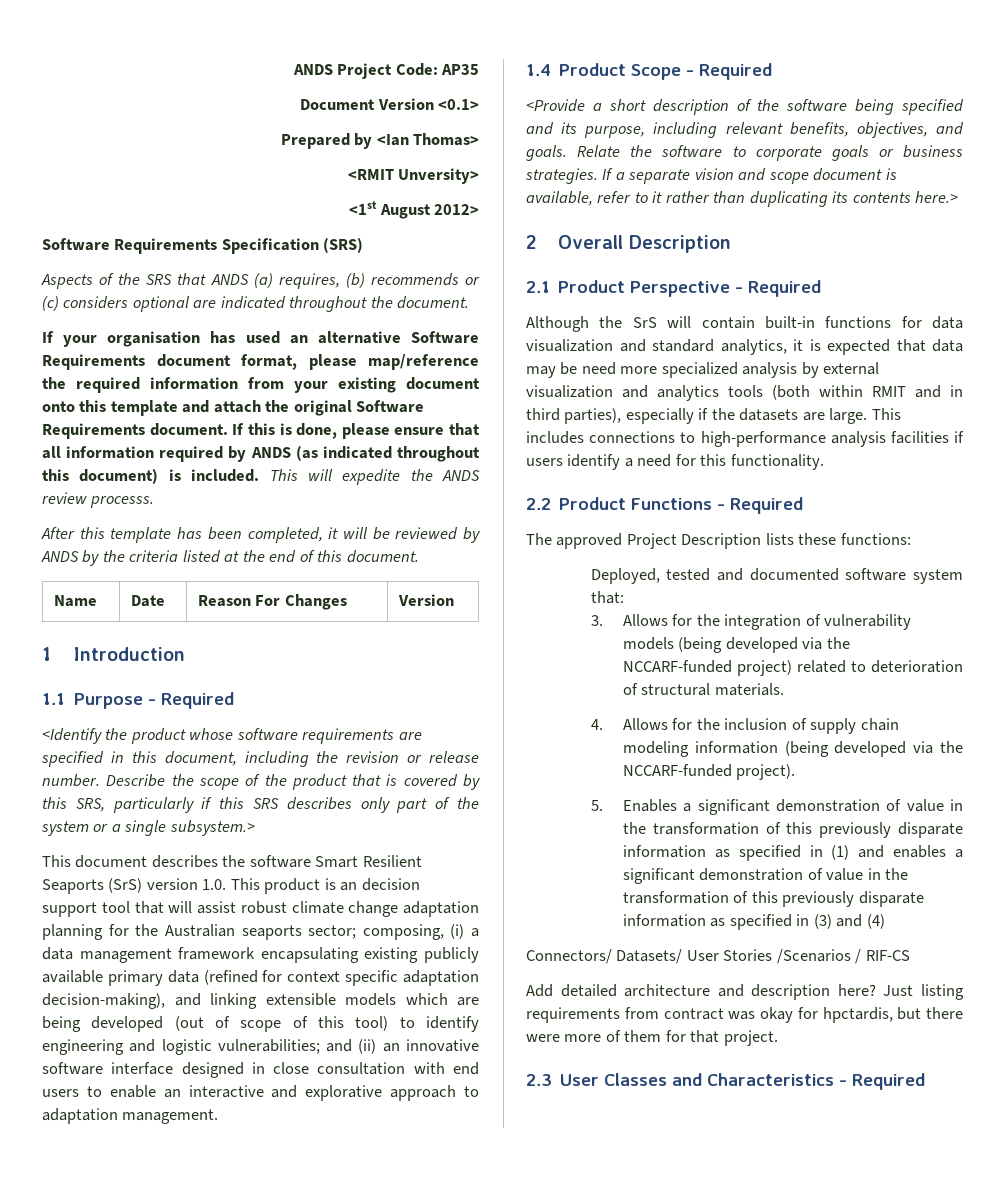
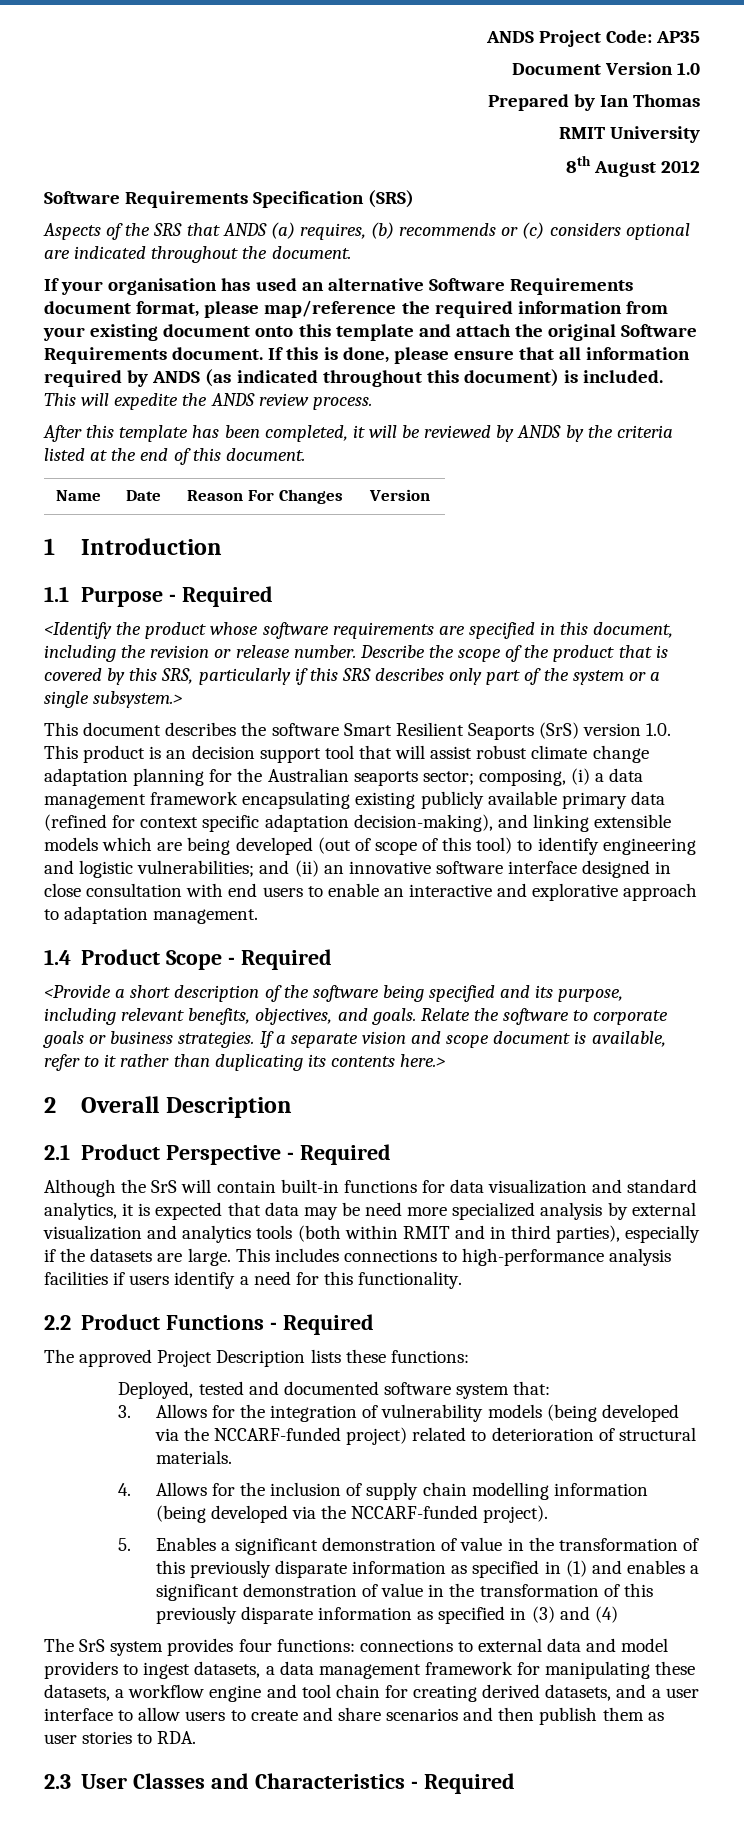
[438,99,479,110] <0.1> -> [677,62,700,75] 1.0
[376,133,479,146] [347,168,479,184] [349,201,479,219] <Ian Thomas> // <RMIT Unversity> // <1st August 2012> -> [599,94,700,107] [558,126,700,143] [565,155,700,177] Ian Thomas // RMIT University // 8th August 2012
[90,496,155,508] processs. -> [312,397,372,410] process.
[622,741,689,757] modeling -> [471,1482,549,1500] modelling
[526,949,910,964] [526,984,964,1000] [526,1007,963,1023] [526,1030,778,1046] Connectors/ Datasets/ User Stories /Scenarios / RIF-CS // Add detailed architecture and description here? Just listing requirements from contract was okay for hpctardis, but there were more of them for that project. -> [44,1638,669,1656] [44,1661,696,1679] [44,1684,699,1702] [44,1707,664,1725] [44,1731,197,1744] The SrS system provides four functions: connections to external data and model providers to ingest datasets, a data management framework for manipulating these datasets, a workflow engine and tool chain for creating derived datasets, and a user interface to allow users to create and share scenarios and then publish them as user stories to RDA.

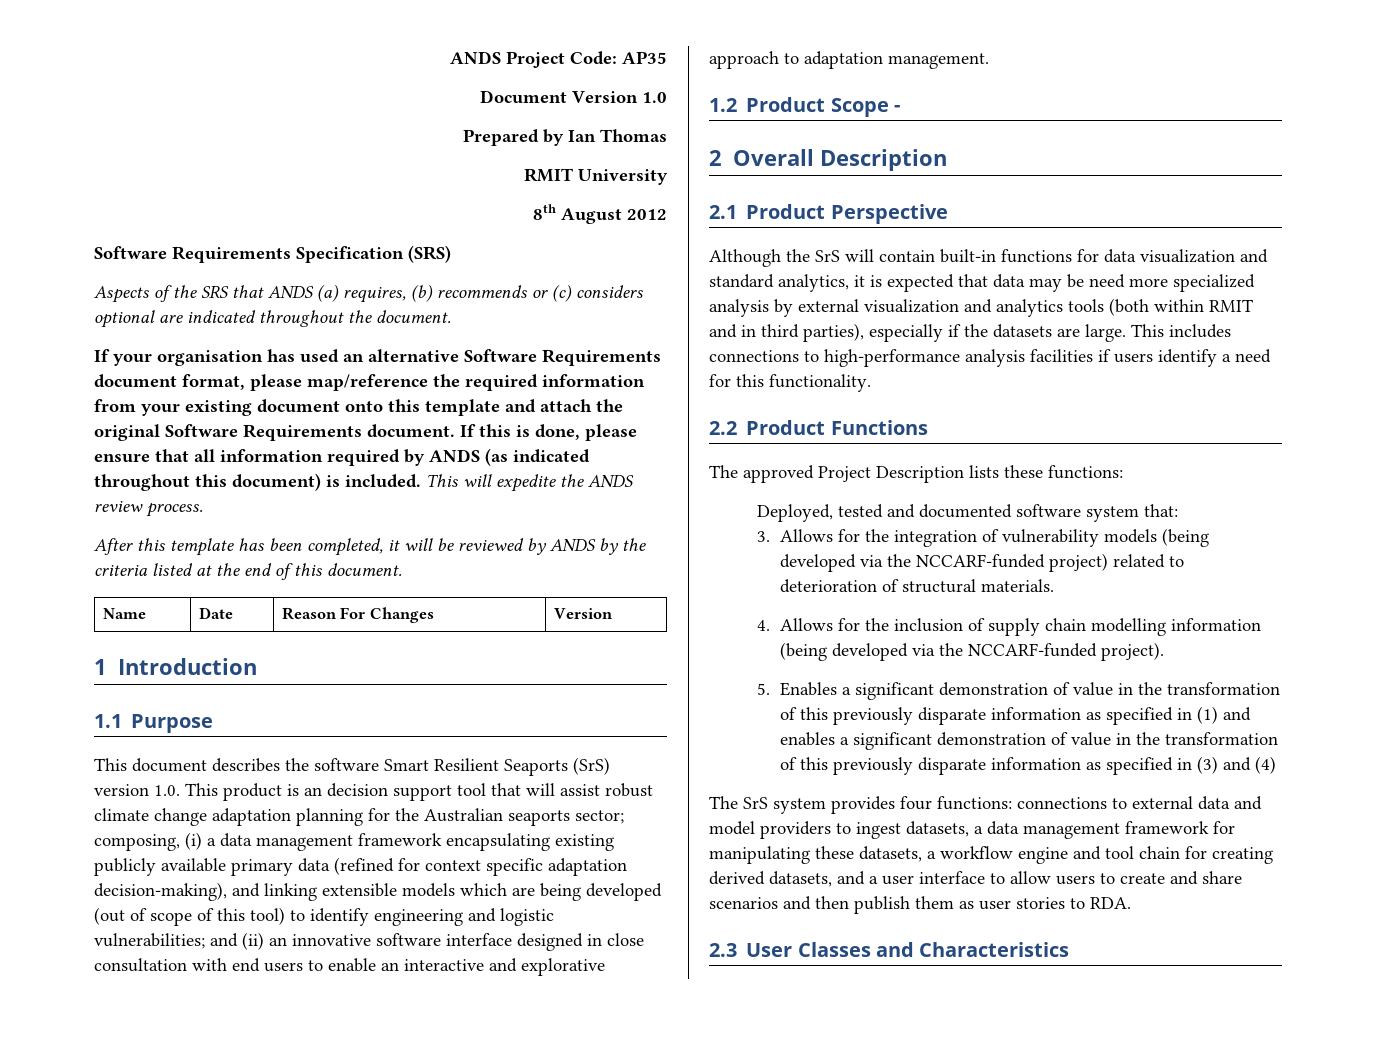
[169,586,274,607] [44,622,674,639] [44,645,668,662] [44,668,660,685] [44,691,183,708] - Required // <Identify the product whose software requirements are specified in this document, including the revision or release number. Describe the scope of the product that is covered by this SRS, particularly if this SRS describes only part of the system or a single subsystem.> -> (214, 723) none
[44,949,71,965] 1.4 -> [709,98,737,112] 1.2
[241,949,333,970] [44,985,624,1002] [44,1008,669,1025] [43,1031,666,1048] [44,1054,446,1071] Required // <Provide a short description of the software being specified and its purpose, including relevant benefits, objectives, and goals. Relate the software to corporate goals or business strategies. If a separate vision and scope document is available, refer to it rather than duplicating its contents here.> -> (901, 108) none
[287,1144,392,1165] - Required -> (948, 214) none
[270,1314,375,1335] - Required -> (928, 427) none
[411,1773,515,1794] - Required -> (1070, 949) none

